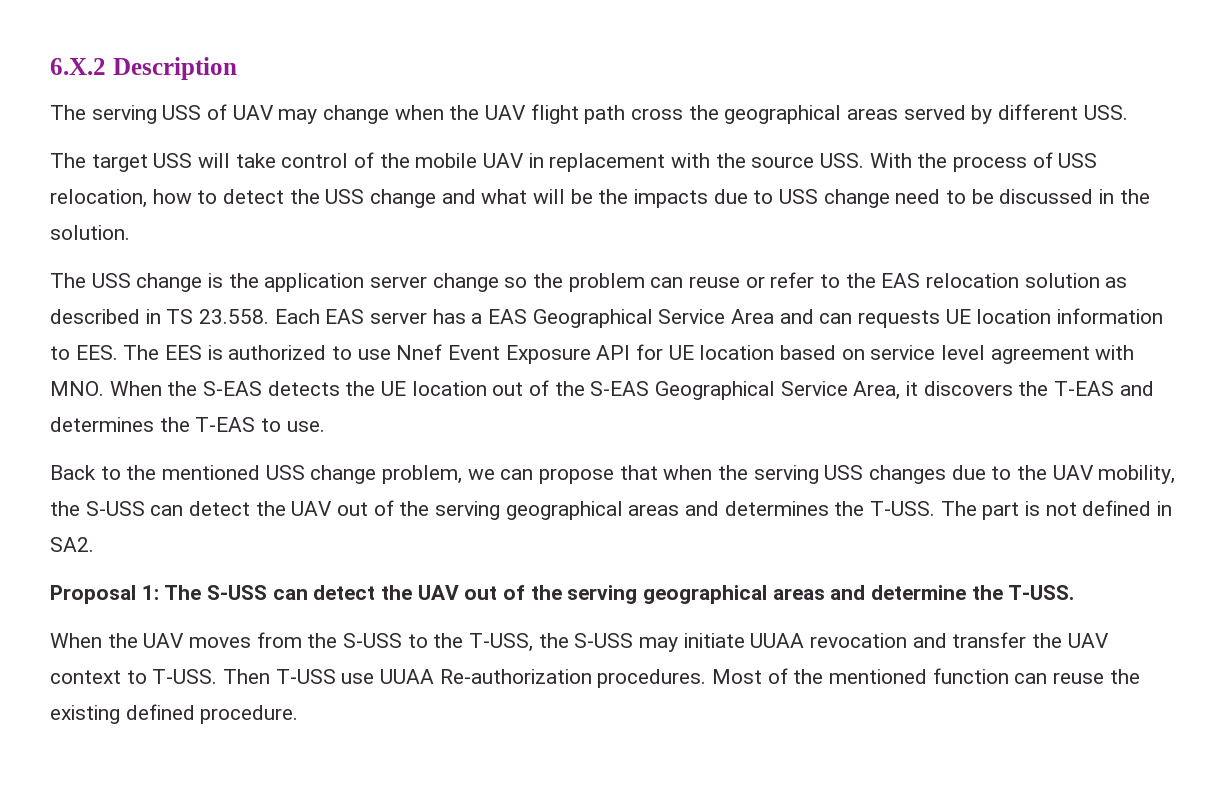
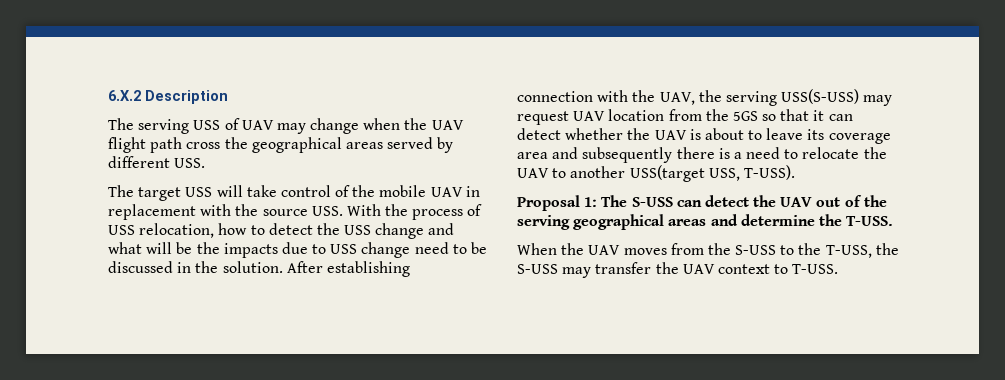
[50,272,1128,292] [50,308,1164,328] [50,344,1135,364] [50,380,1154,400] [50,417,325,432] [50,465,1176,484] [50,500,1173,520] [50,537,94,552] // The USS change is the application server change so the problem can reuse or refer to the EAS relocation solution as described in TS 23.558. Each EAS server has a EAS Geographical Service Area and can requests UE location information to EES. The EES is authorized to use Nnef Event Exposure API for UE location based on service level agreement with MNO. When the S-EAS detects the UE location out of the S-EAS Geographical Service Area, it discovers the T-EAS and determines the T-EAS to use. // Back to the mentioned USS change problem, we can propose that when the serving USS changes due to the UAV mobility, the S-USS can detect the UAV out of the serving geographical areas and determines the T-USS. The part is not defined in SA2. -> [286,261,410,277] [517,89,893,106] [517,109,853,125] [517,128,891,144] [517,147,887,163] [517,165,795,182] After establishing connection with the UAV, the serving USS(S-USS) may request UAV location from the 5GS so that it can detect whether the UAV is about to leave its coverage area and subsequently there is a need to relocate the UAV to another USS(target USS, T-USS).
[683,633,947,648] initiate UUAA revocation and -> (592, 272) none
[223,668,1140,688] [50,704,299,724] Then T-USS use UUAA Re-authorization procedures. Most of the mentioned function can reuse the existing defined procedure. -> (839, 269) none

